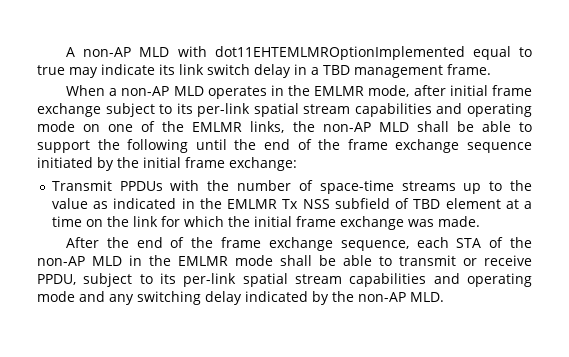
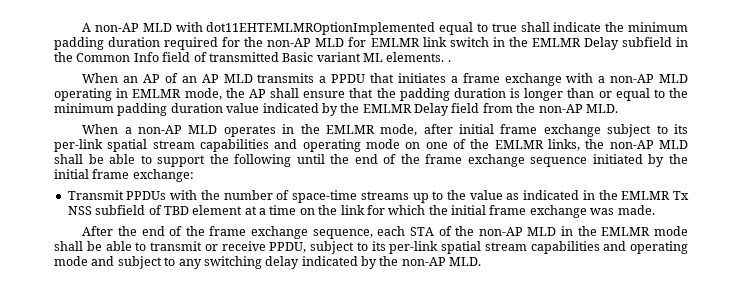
[69,64,491,78] may indicate its link switch delay in a TBD management frame. -> [520,22,688,32] [54,37,688,50] [54,52,451,62] [82,73,688,86] [54,88,688,101] [54,103,618,116] shall indicate the minimum padding duration required for the non-AP MLD for EMLMR link switch in the EMLMR Delay subfield in the Common Info field of transmitted Basic variant ML elements. . // When an AP of an AP MLD transmits a PPDU that initiates a frame exchange with a non-AP MLD operating in EMLMR mode, the AP shall ensure that the padding duration is longer than or equal to the minimum padding duration value indicated by the EMLMR Delay field from the non-AP MLD.
(105, 296) none -> [117,256,176,269] subject to

